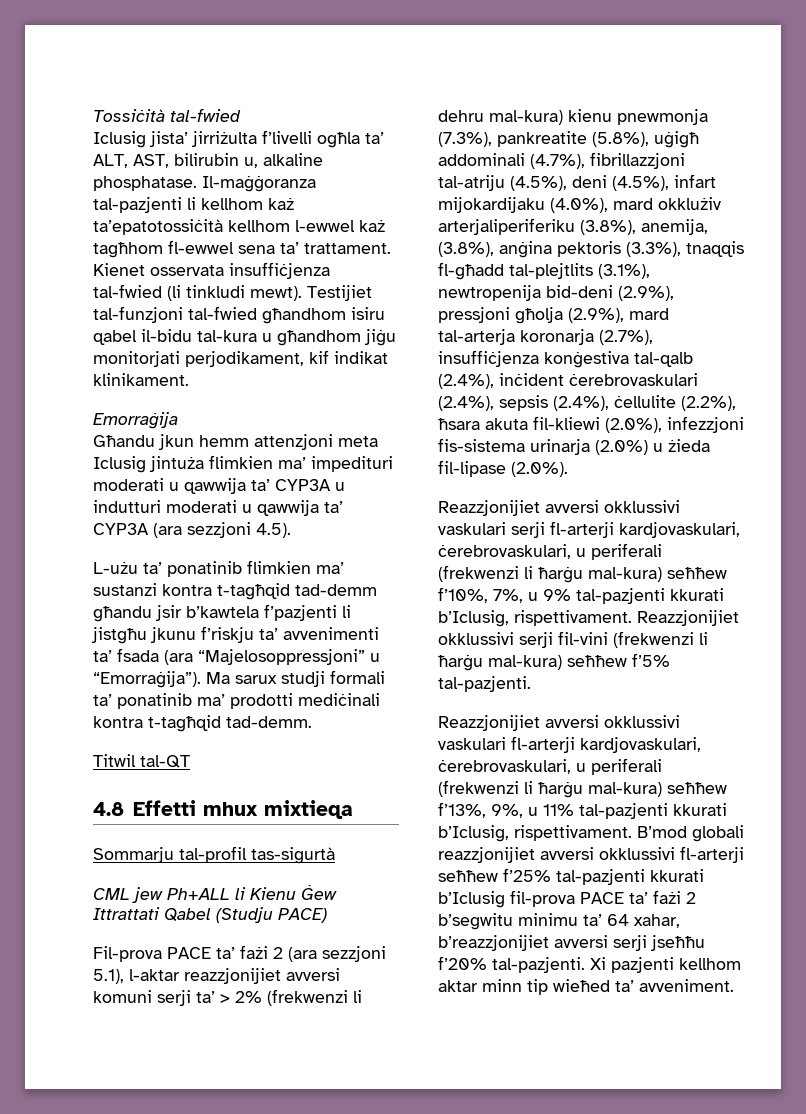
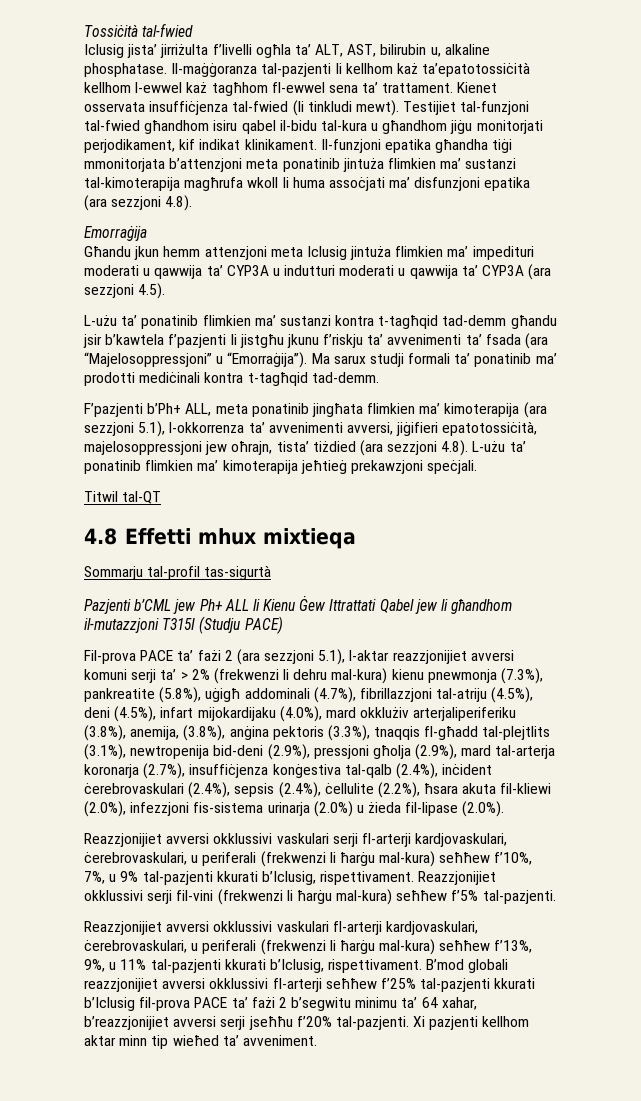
(189, 379) none -> [320,139,513,153] [84,158,517,172] [84,177,531,191] [84,195,193,211] Il-funzjoni epatika għandha tiġi mmonitorjata b’attenzjoni meta ponatinib jintuża flimkien ma’ sustanzi tal-kimoterapija magħrufa wkoll li huma assoċjati ma’ disfunzjoni epatika (ara sezzjoni 4.8).
(312, 722) none -> [84,402,547,418] [84,421,538,437] [84,440,526,456] [84,460,478,474] // F’pazjenti b’Ph+ ALL, meta ponatinib jingħata flimkien ma’ kimoterapija (ara sezzjoni 5.1), l-okkorrenza ta’ avvenimenti avversi, jiġifieri epatotossiċità, majelosoppressjoni jew oħrajn, tista’ tiżdied (ara sezzjoni 4.8). L-użu ta’ ponatinib flimkien ma’ kimoterapija jeħtieġ prekawzjoni speċjali.
[93,887,230,903] CML jew Ph+ALL -> [84,599,249,614] Pazjenti b’CML jew Ph+ ALL
(211, 915) none -> [414,599,513,614] [84,618,196,633] jew li għandhom il-mutazzjoni T315I

